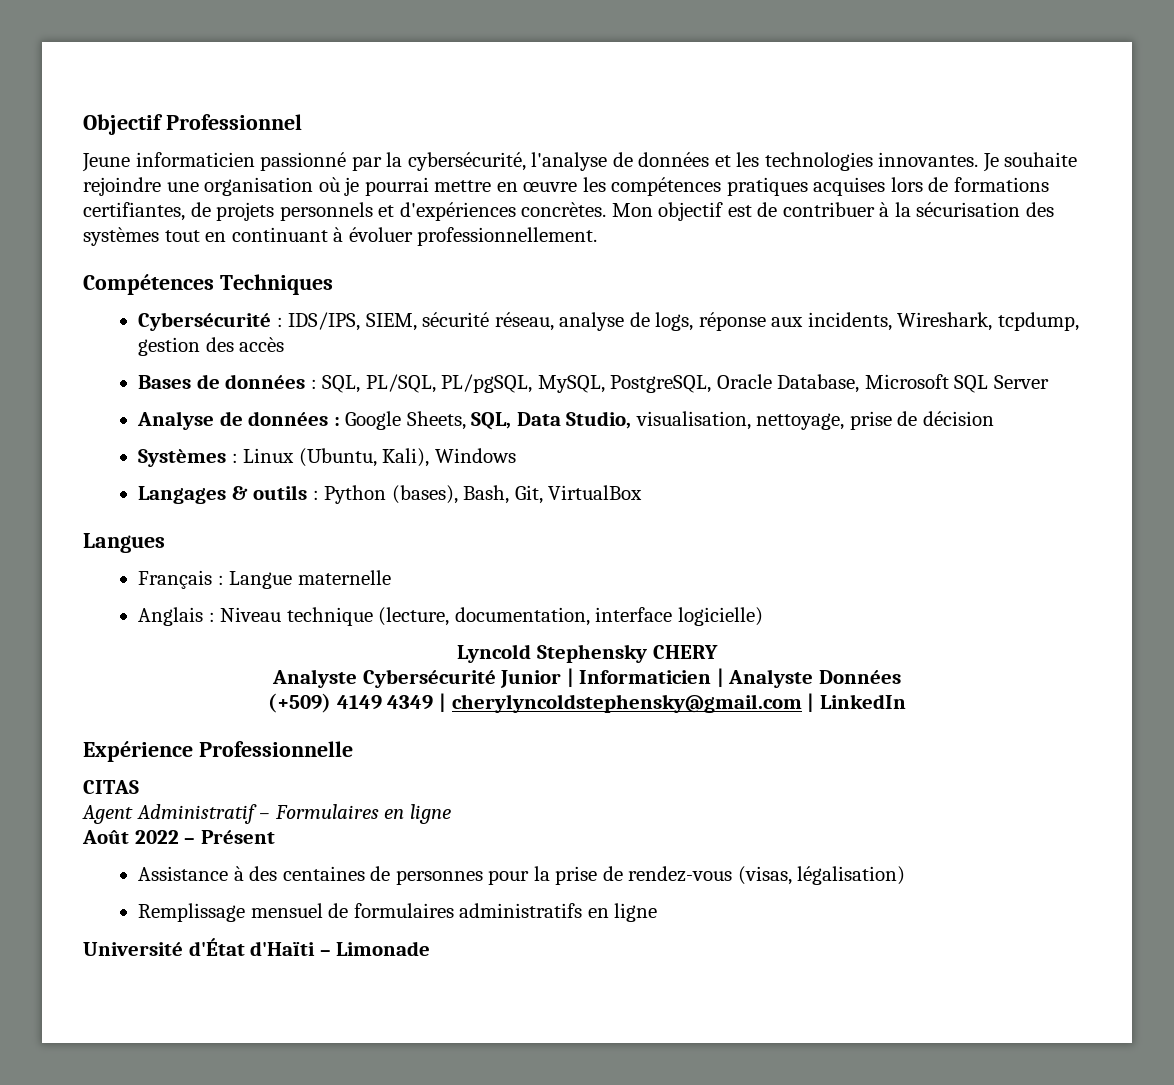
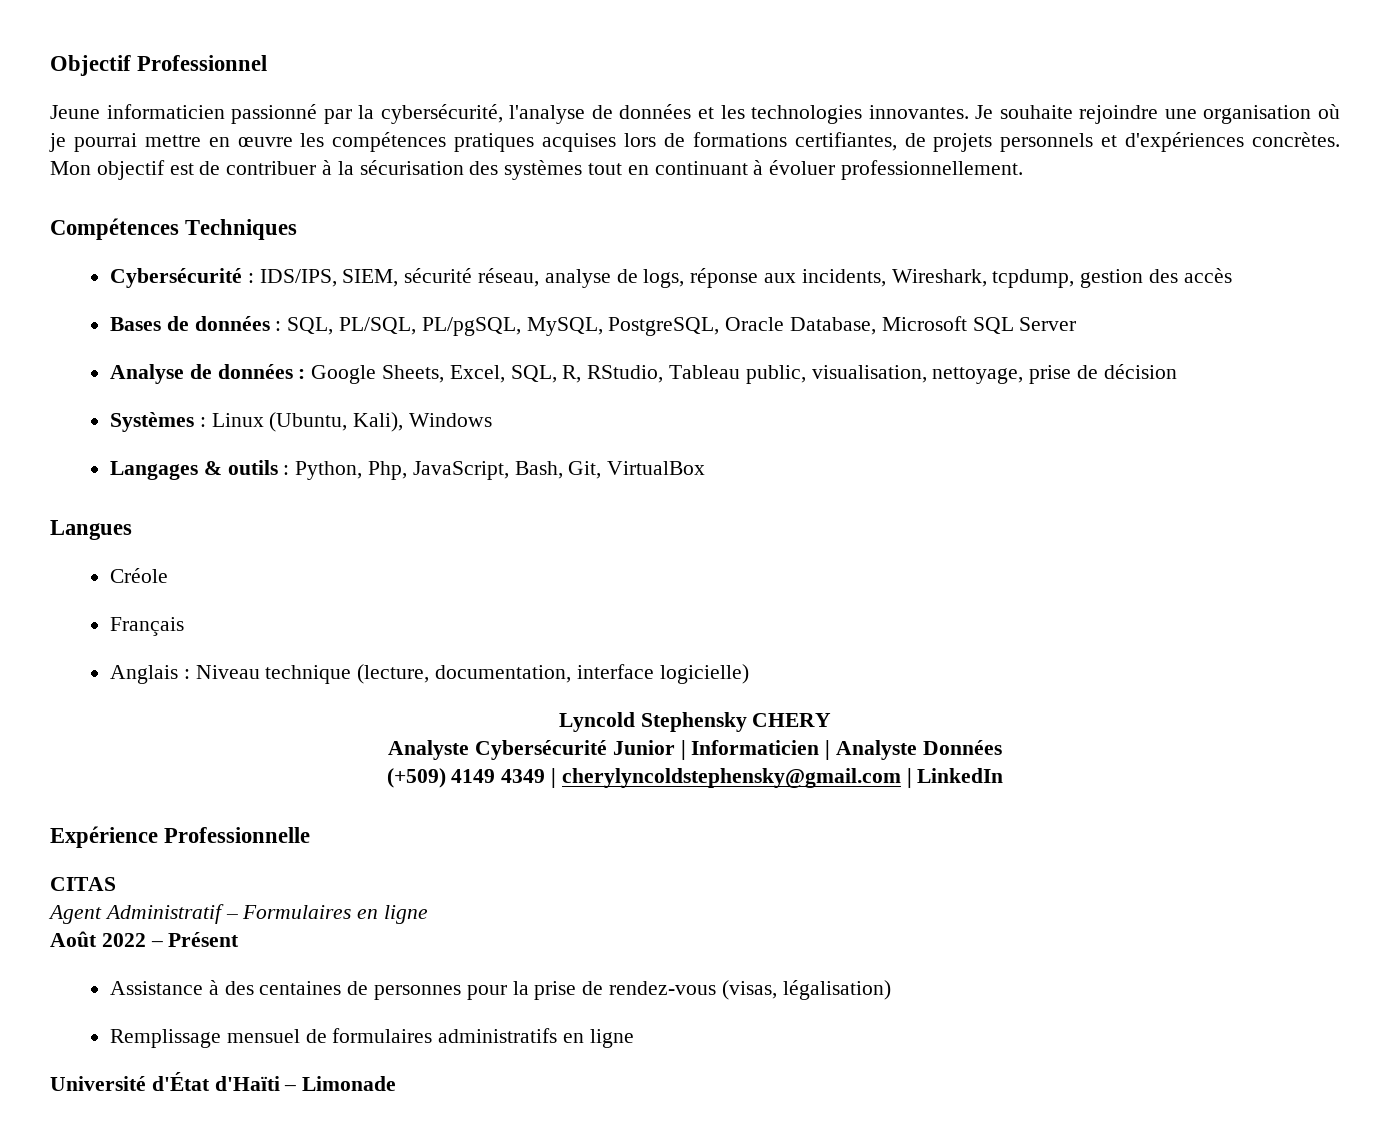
[471,411,632,430] SQL, Data Studio, -> [449,365,806,384] Excel, SQL, R, RStudio, Tableau public,
[324,485,458,504] Python (bases), -> [295,461,509,480] Python, Php, JavaScript,
(165, 543) none -> [110,568,169,583] // Créole
[217,570,391,589] : Langue maternelle -> (185, 626) none

